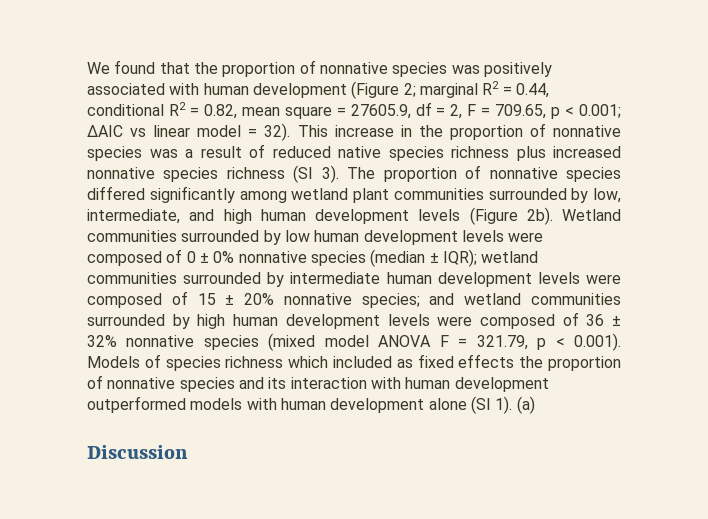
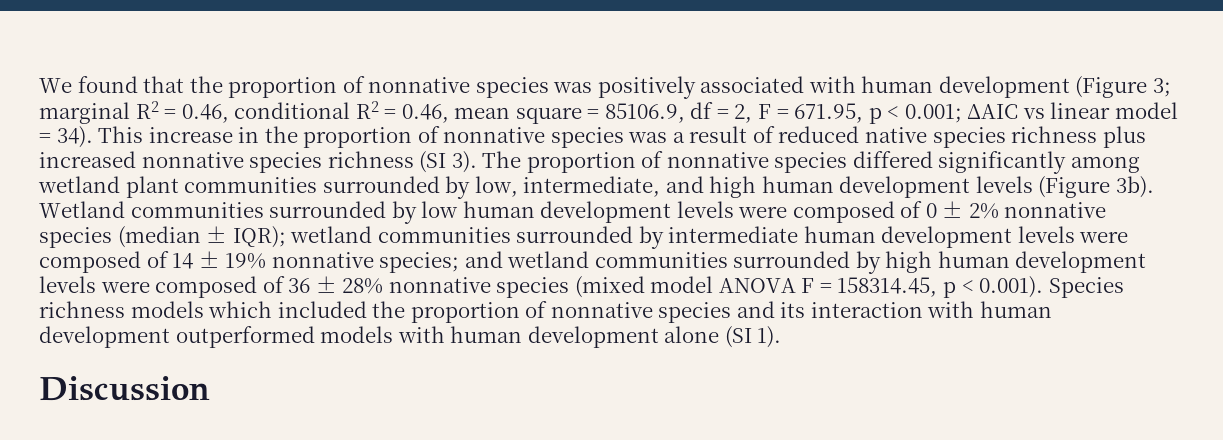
[403,83,416,97] 2; -> [1153,78,1172,97] 3;
[515,83,549,98] 0.44, -> [181,104,229,123] 0.46,
[203,104,237,119] 0.82, -> [401,104,449,123] 0.46,
[350,104,411,119] 27605.9, -> [604,103,685,123] 85106.9,
[495,104,547,119] 709.65, -> [794,103,864,123] 671.95,
[264,123,291,141] 32). -> [56,126,93,148] 34).
[526,207,553,225] 2b). -> [1115,176,1154,198] 3b).
[213,251,235,263] 0% -> [968,203,999,219] 2%
[197,293,275,305] 15 ± 20% -> [172,251,267,269] 14 ± 19%
[87,335,117,347] 32% -> [342,278,384,294] 28%
[476,335,528,350] 321.79, -> [837,277,938,297] 158314.45,
[87,354,515,371] Models of species richness which included as fixed effects -> [1048,277,1124,298] [39,301,367,318] Species richness models which included
[516,396,535,414] (a) -> (782, 337) none

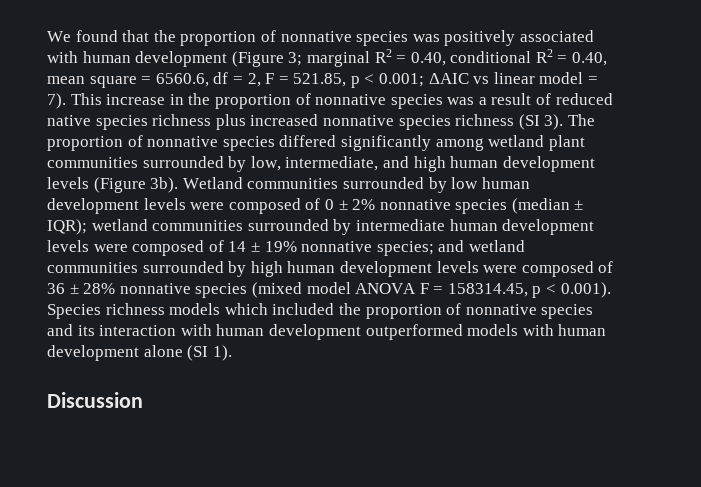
[181,104,229,123] 0.46, -> [410,52,446,66] 0.40,
[401,104,449,123] 0.46, -> [572,52,608,66] 0.40,
[604,103,685,123] 85106.9, -> [155,73,209,87] 6560.6,
[794,103,864,123] 671.95, -> [293,73,347,87] 521.85,
[56,126,93,148] 34). -> [47,93,66,109] 7).

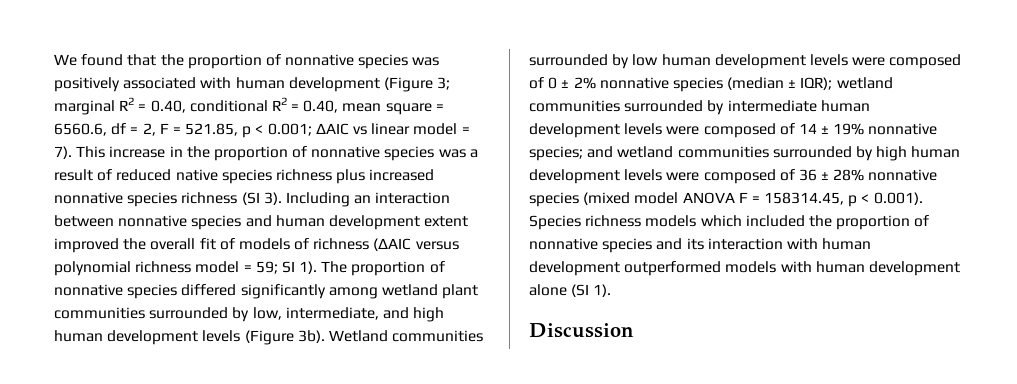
(564, 122) none -> [285,192,451,207] [54,215,469,230] [54,238,459,253] [54,261,318,276] Including an interaction between nonnative species and human development extent improved the overall fit of models of richness (ΔAIC versus polynomial richness model = 59; SI 1).

